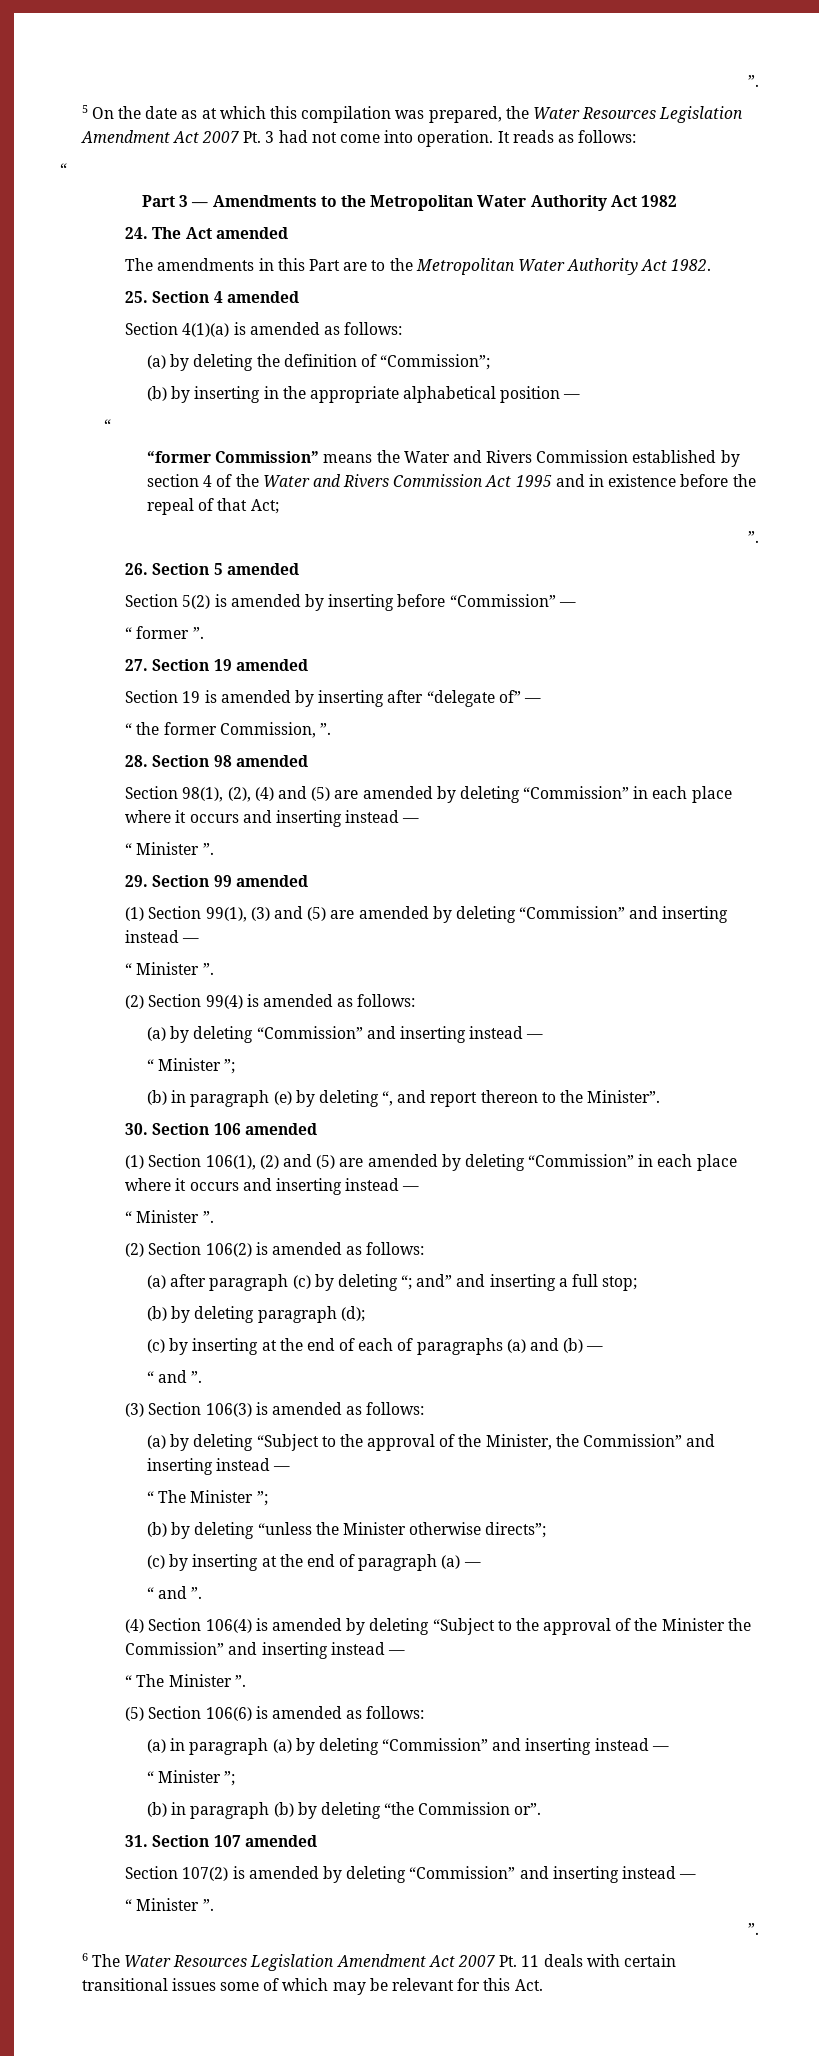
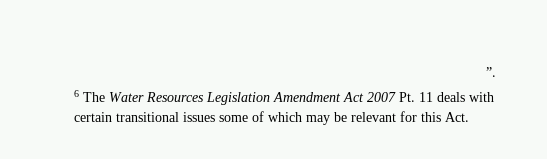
[748,75,759,87] [81,105,744,123] [80,130,637,147] [60,163,67,175] [142,195,677,211] [125,227,288,239] [125,258,712,275] [125,291,299,303] [125,322,403,337] [146,354,491,371] [146,386,581,403] [103,419,111,431] [146,450,740,467] [146,474,756,488] [146,498,279,515] [748,531,759,543] [125,563,299,575] [125,594,576,611] [125,626,204,639] [125,659,308,671] [125,690,541,707] [125,722,331,738] [125,755,308,767] [125,786,732,803] [125,810,420,827] [125,842,214,855] [125,875,308,887] [125,906,729,923] [125,930,200,943] [125,962,214,975] [125,994,416,1009] [146,1026,544,1043] [146,1058,236,1074] [146,1090,661,1107] [125,1123,317,1135] [125,1154,737,1171] [125,1178,420,1195] [125,1210,214,1223] [125,1242,425,1257] [146,1274,638,1291] [146,1306,365,1323] [146,1338,604,1355] [146,1370,203,1383] [125,1402,425,1417] [146,1434,716,1451] [146,1458,291,1475] [146,1490,268,1506] [146,1522,547,1539] [146,1554,481,1571] [146,1586,203,1599] [125,1618,751,1635] [125,1642,405,1659] [125,1674,246,1687] [125,1706,425,1721] [146,1738,669,1755] [146,1770,236,1786] [146,1802,542,1819] [125,1835,317,1847] [125,1866,697,1883] [125,1898,214,1911] [748,1923,759,1935] ”. // 5 On the date as at which this compilation was prepared, the Water Resources Legislation Amendment Act 2007 Pt. 3 had not come into operation. It reads as follows: // “ // Part 3 — Amendments to the Metropolitan Water Authority Act 1982 // 24. The Act amended // The amendments in this Part are to the Metropolitan Water Authority Act 1982. // 25. Section 4 amended // Section 4(1)(a) is amended as follows: // (a) by deleting the definition of “Commission”; // (b) by inserting in the appropriate alphabetical position — // “ // “former Commission” means the Water and Rivers Commission established by section 4 of the Water and Rivers Commission Act 1995 and in existence before the repeal of that Act; // ”. // 26. Section 5 amended // Section 5(2) is amended by inserting before “Commission” — // “ former ”. // 27. Section 19 amended // Section 19 is amended by inserting after “delegate of” — // “ the former Commission, ”. // 28. Section 98 amended // Section 98(1), (2), (4) and (5) are amended by deleting “Commission” in each place where it occurs and inserting instead — // “ Minister ”. // 29. Section 99 amended // (1) Section 99(1), (3) and (5) are amended by deleting “Commission” and inserting instead — // “ Minister ”. // (2) Section 99(4) is amended as follows: // (a) by deleting “Commission” and inserting instead — // “ Minister ”; // (b) in paragraph (e) by deleting “, and report thereon to the Minister”. // 30. Section 106 amended // (1) Section 106(1), (2) and (5) are amended by deleting “Commission” in each place where it occurs and inserting instead — // “ Minister ”. // (2) Section 106(2) is amended as follows: // (a) after paragraph (c) by deleting “; and” and inserting a full stop; // (b) by deleting paragraph (d); // (c) by inserting at the end of each of paragraphs (a) and (b) — // “ and ”. // (3) Section 106(3) is amended as follows: // (a) by deleting “Subject to the approval of the Minister, the Commission” and inserting instead — // “ The Minister ”; // (b) by deleting “unless the Minister otherwise directs”; // (c) by inserting at the end of paragraph (a) — // “ and ”. // (4) Section 106(4) is amended by deleting “Subject to the approval of the Minister the Commission” and inserting instead — // “ The Minister ”. // (5) Section 106(6) is amended as follows: // (a) in paragraph (a) by deleting “Commission” and inserting instead — // “ Minister ”; // (b) in paragraph (b) by deleting “the Commission or”. // 31. Section 107 amended // Section 107(2) is amended by deleting “Commission” and inserting instead — // “ Minister ”. // ”. -> [486,67,496,77] ”.

